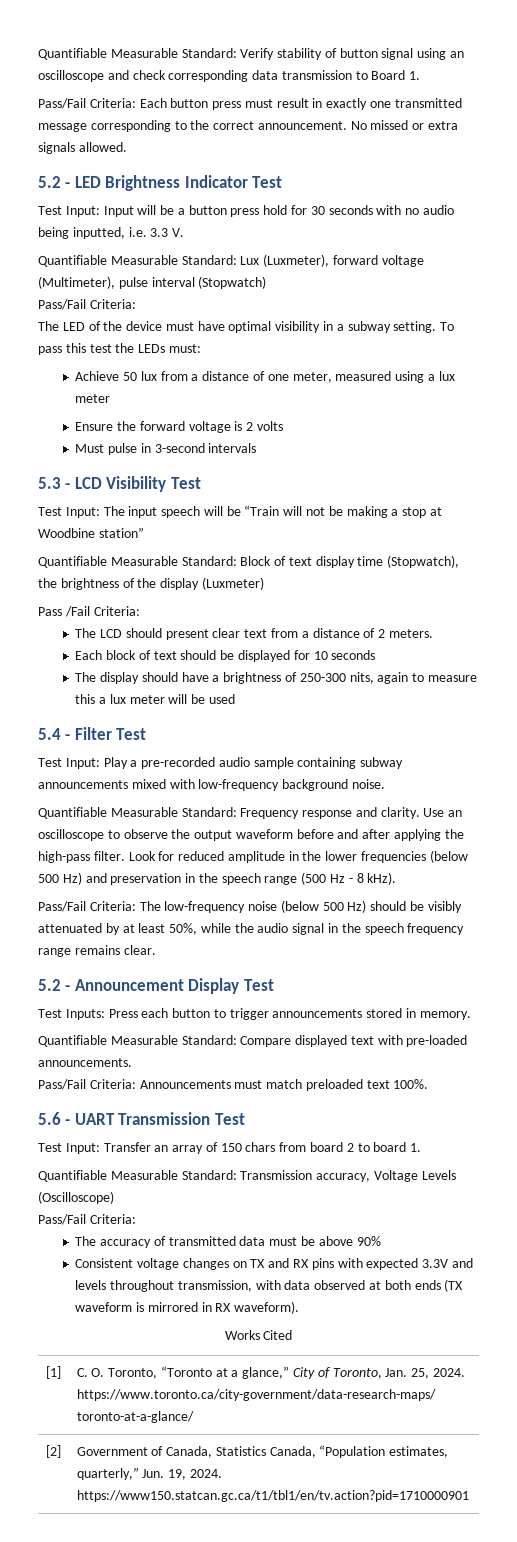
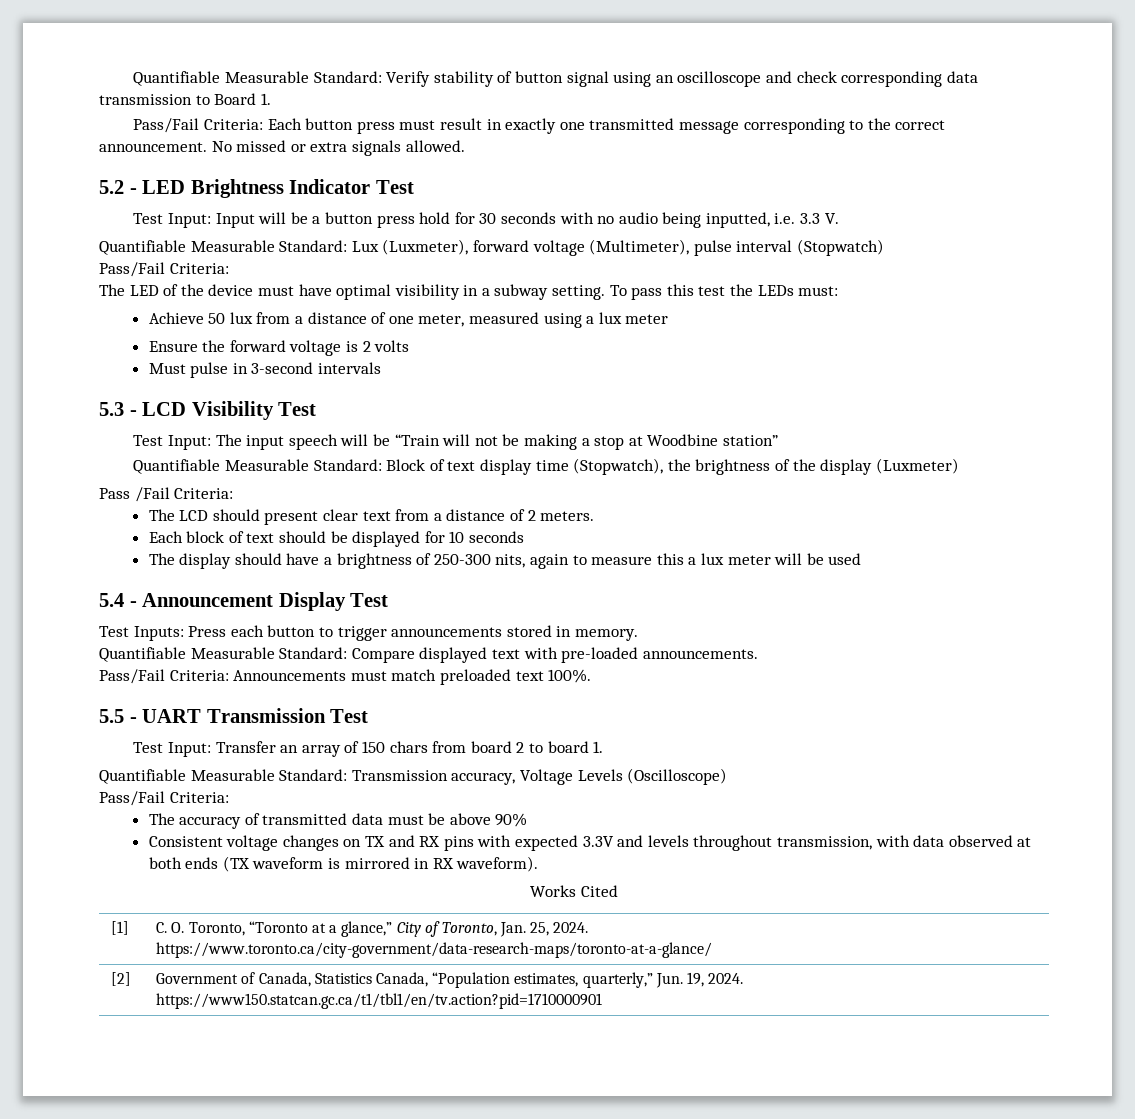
[74,727,147,740] [38,757,404,769] [38,779,385,791] [38,807,463,819] [38,829,464,841] [38,850,468,863] [38,872,397,885] [38,900,462,913] [38,923,465,935] [38,945,156,957] [38,979,71,991] Filter Test // Test Input: Play a pre-recorded audio sample containing subway announcements mixed with low-frequency background noise. // Quantifiable Measurable Standard: Frequency response and clarity. Use an oscilloscope to observe the output waveform before and after applying the high-pass filter. Look for reduced amplitude in the lower frequencies (below 500 Hz) and preservation in the speech range (500 Hz - 8 kHz). // Pass/Fail Criteria: The low-frequency noise (below 500 Hz) should be visibly attenuated by at least 50%, while the audio signal in the speech frequency range remains clear. // 5.2 - -> (137, 604) none
[38,1112,61,1125] 5.6 -> [99,709,124,723] 5.5

